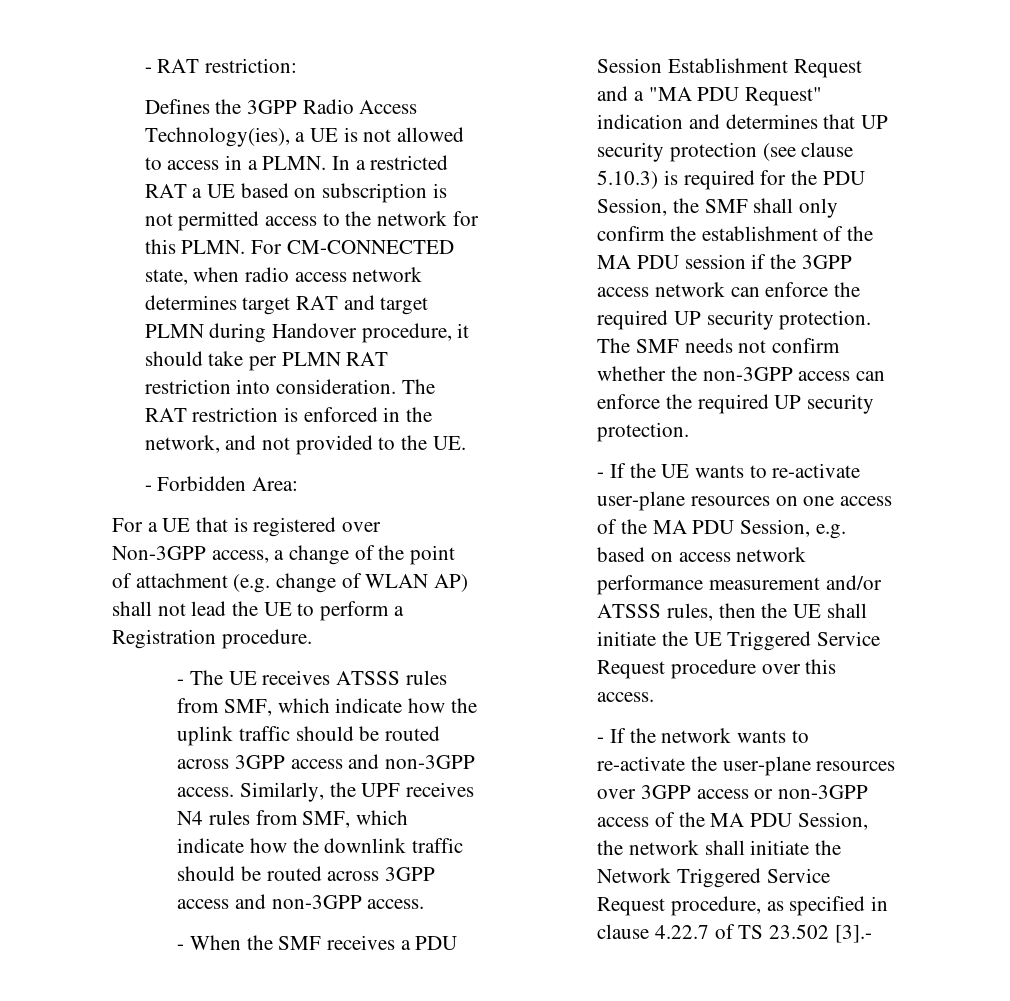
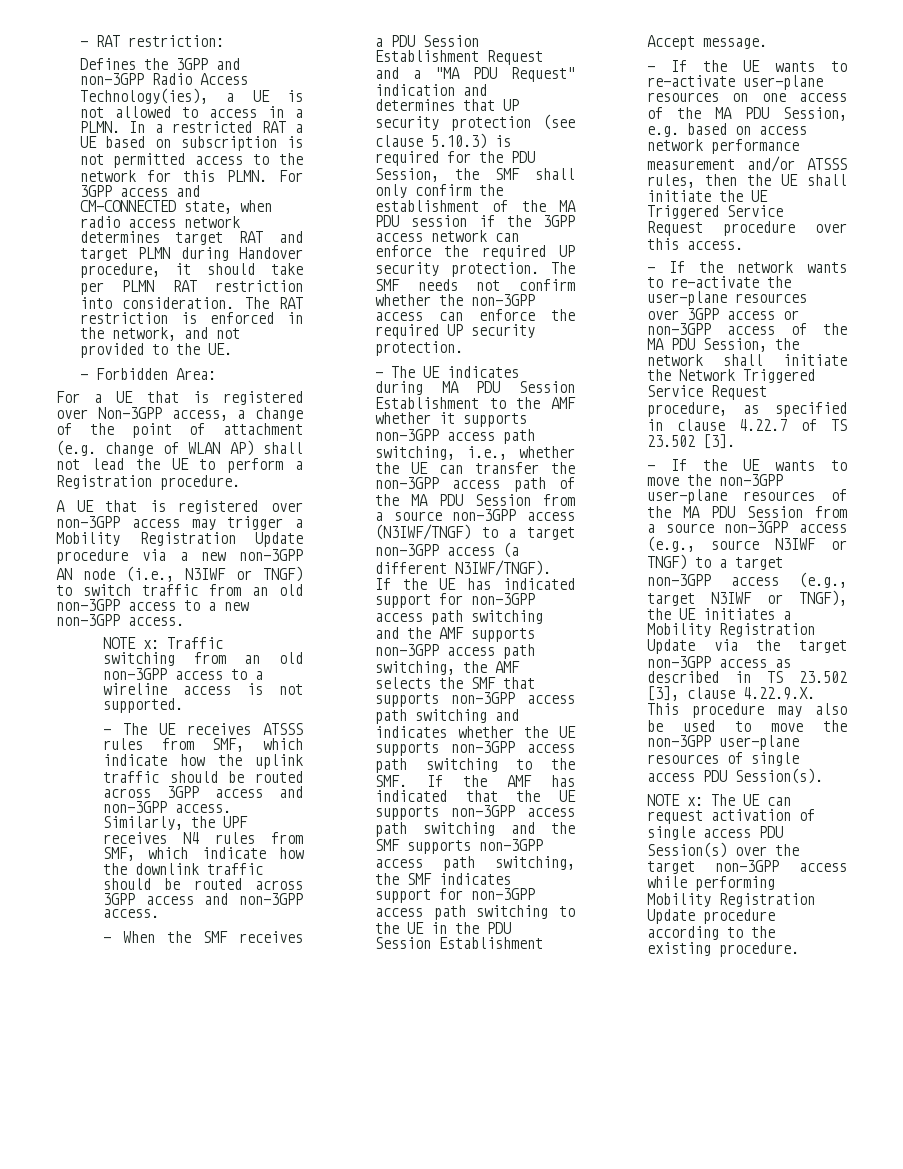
(298, 107) none -> [215,58,240,70] [79,73,144,85] and non-3GPP
(283, 247) none -> [79,185,200,197] 3GPP access and
(312, 639) none -> [56,500,303,514] [56,516,303,530] [56,532,303,547] [56,549,303,564] [56,566,303,582] [56,584,303,596] [56,599,249,611] [56,614,184,626] [103,637,224,649] [103,652,303,666] [103,668,264,680] [103,683,303,695] [103,698,184,713] // A UE that is registered over non-3GPP access may trigger a Mobility Registration Update procedure via a new non-3GPP AN node (i.e., N3IWF or TNGF) to switch traffic from an old non-3GPP access to a new non-3GPP access. // NOTE x: Traffic switching from an old non-3GPP access to a wireline access is not supported.
(690, 432) none -> [375,366,520,378] [375,381,575,395] [375,397,576,409] [375,412,528,427] [375,429,536,444] [375,446,575,460] [375,462,575,474] [375,477,575,492] [375,494,575,506] [375,509,575,521] [375,524,575,540] [375,542,520,558] [375,560,552,576] [375,578,575,590] [375,593,536,608] [375,610,544,625] [375,627,536,642] [375,644,536,659] [375,661,521,675] [375,677,536,689] [375,692,575,707] [375,709,520,724] [375,726,576,738] [375,741,575,756] [375,758,575,773] [375,775,575,787] [375,790,576,802] [375,805,575,820] [375,822,575,837] [375,839,544,854] [375,856,575,871] [375,873,512,885] [375,888,536,903] [375,905,575,920] [375,922,512,934] [375,937,544,949] [647,35,768,50] // - The UE indicates during MA PDU Session Establishment to the AMF whether it supports non-3GPP access path switching, i.e., whether the UE can transfer the non-3GPP access path of the MA PDU Session from a source non-3GPP access (N3IWF/TNGF) to a target non-3GPP access (a different N3IWF/TNGF). If the UE has indicated support for non-3GPP access path switching and the AMF supports non-3GPP access path switching, the AMF selects the SMF that supports non-3GPP access path switching and indicates whether the UE supports non-3GPP access path switching to the SMF. If the AMF has indicated that the UE supports non-3GPP access path switching and the SMF supports non-3GPP access path switching, the SMF indicates support for non-3GPP access path switching to the UE in the PDU Session Establishment Accept message.
[834,925,872,943] [3].- -> [703,434,736,449] [647,459,847,471] [647,474,784,486] [647,489,847,504] [647,506,847,518] [647,521,847,533] [647,536,847,552] [647,554,784,570] [647,572,847,588] [647,590,847,606] [647,608,792,620] [647,623,816,637] [647,639,847,654] [647,656,792,668] [647,671,847,683] [647,686,816,701] [647,703,847,718] [647,720,847,732] [647,735,800,750] [647,752,800,766] [647,768,824,784] [647,794,792,806] [647,809,816,824] [647,826,784,840] [647,842,800,858] [647,860,847,874] [647,876,776,891] [647,893,816,907] [647,909,776,924] [647,926,776,940] [647,942,800,957] [3]. // - If the UE wants to move the non-3GPP user-plane resources of the MA PDU Session from a source non-3GPP access (e.g., source N3IWF or TNGF) to a target non-3GPP access (e.g., target N3IWF or TNGF), the UE initiates a Mobility Registration Update via the target non-3GPP access as described in TS 23.502 [3], clause 4.22.9.X. This procedure may also be used to move the non-3GPP user-plane resources of single access PDU Session(s). // NOTE x: The UE can request activation of single access PDU Session(s) over the target non-3GPP access while performing Mobility Registration Update procedure according to the existing procedure.

